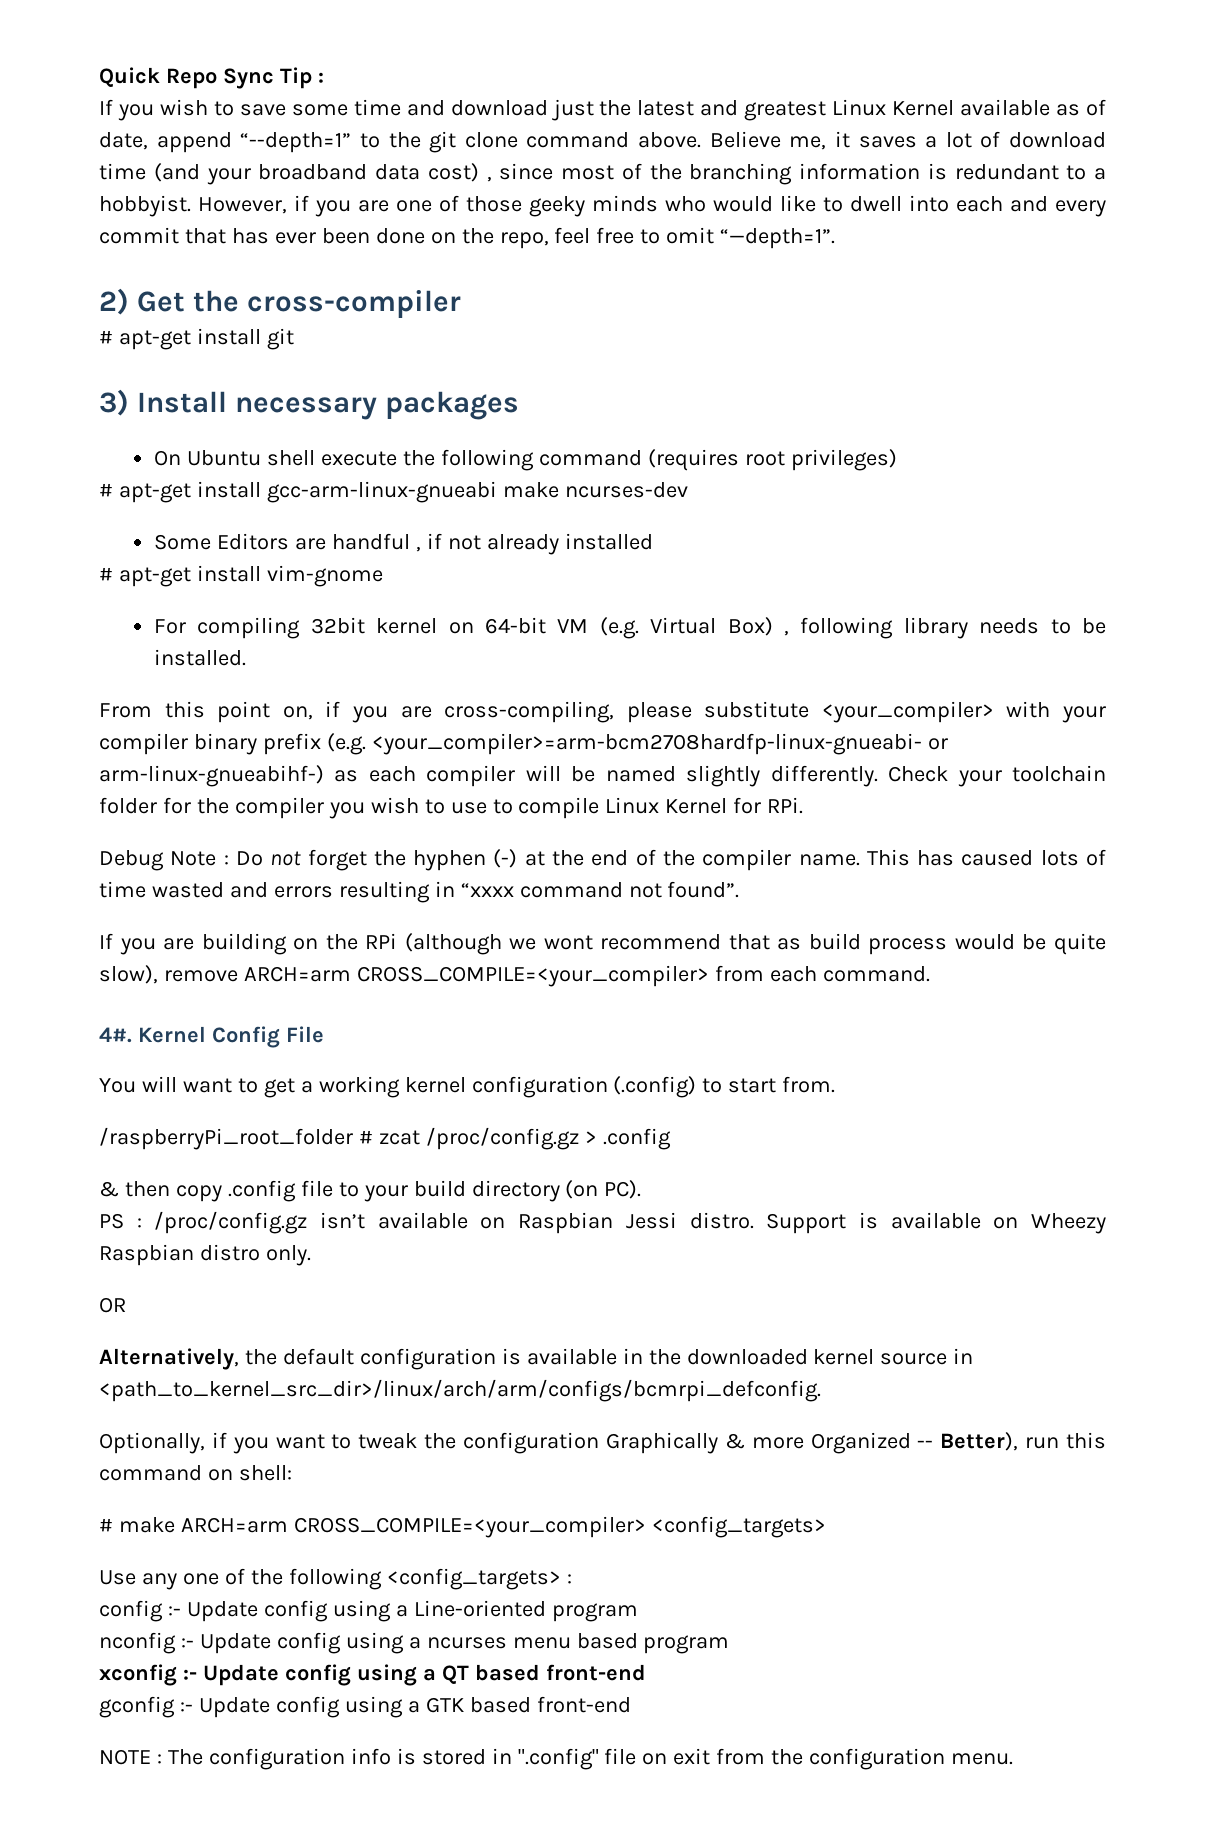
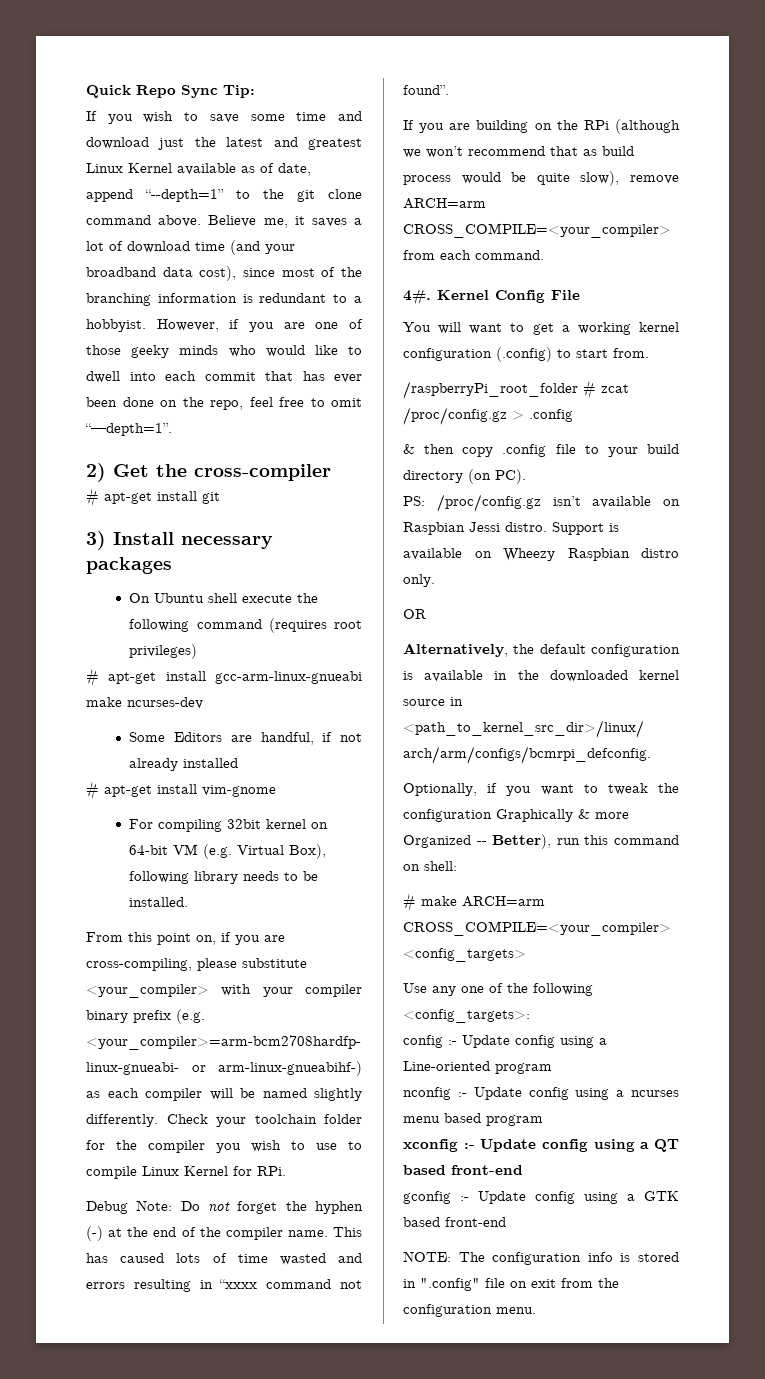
[279,67,324,89] Tip : -> [223,85,255,98] Tip:
[427,163,492,182] cost) , -> [199,266,237,281] cost),
[1010,196,1106,217] and every -> (196, 376) none
[331,533,421,552] handful , -> [260,732,314,745] handful,
[727,617,790,636] Box) , -> [289,844,327,859] Box),
[170,851,229,866] Note : -> [136,1200,173,1211] Note:
[543,935,593,950] wont -> [426,146,463,158] won’t
[99,1213,142,1229] PS : -> [403,496,425,506] PS:
[386,1568,572,1590] <config_targets> : -> [403,1009,530,1023] <config_targets>:
[99,1749,162,1765] NOTE : -> [403,1251,451,1262] NOTE:

